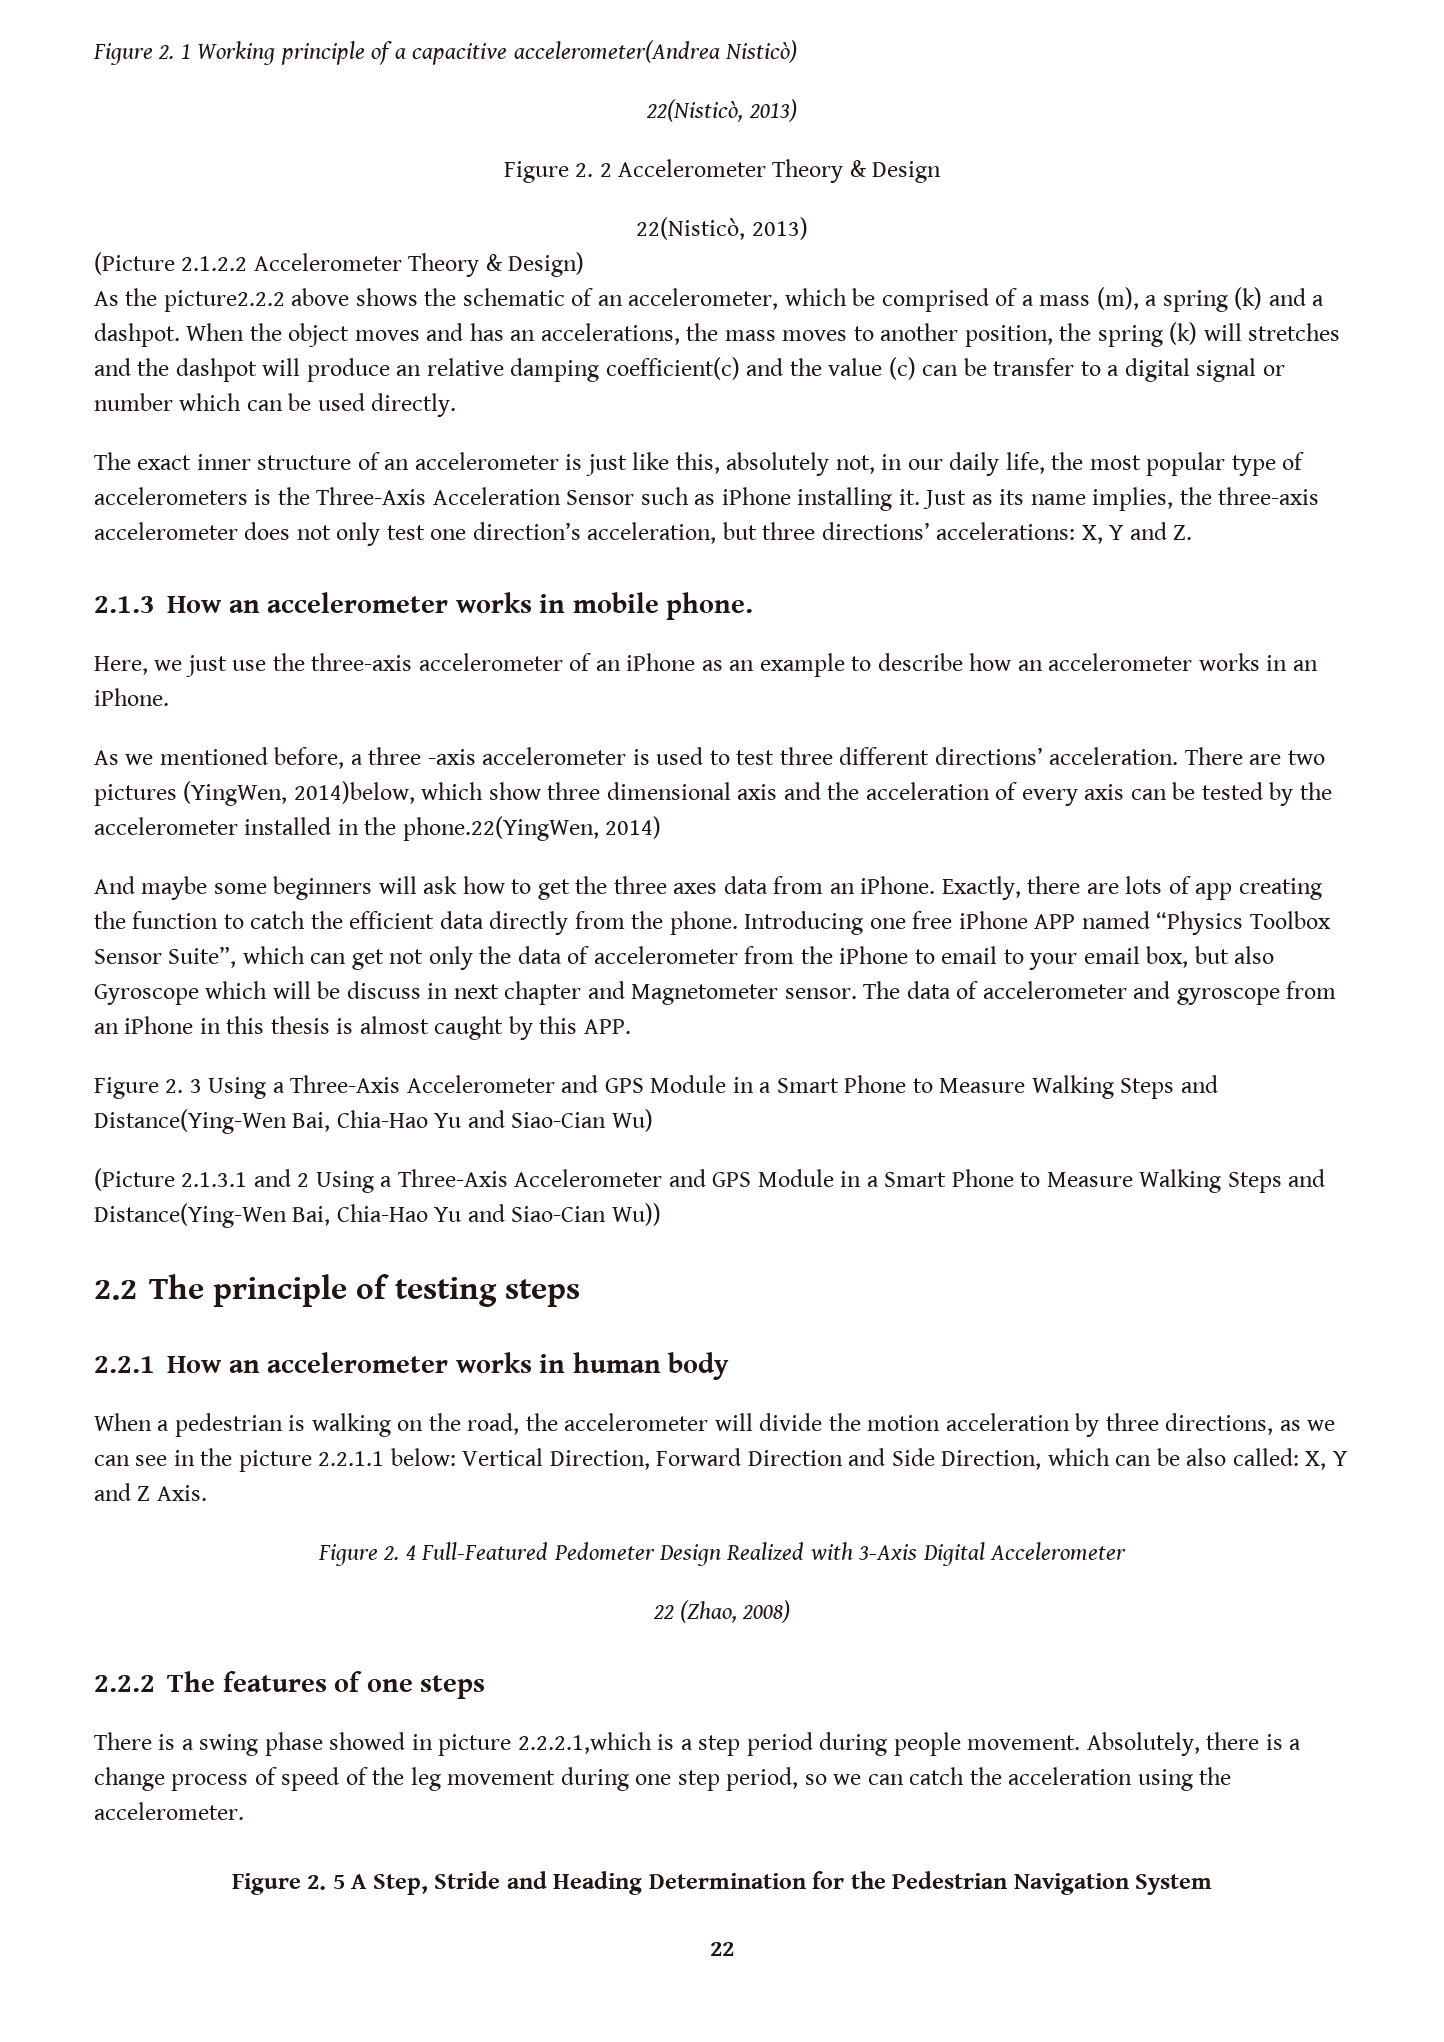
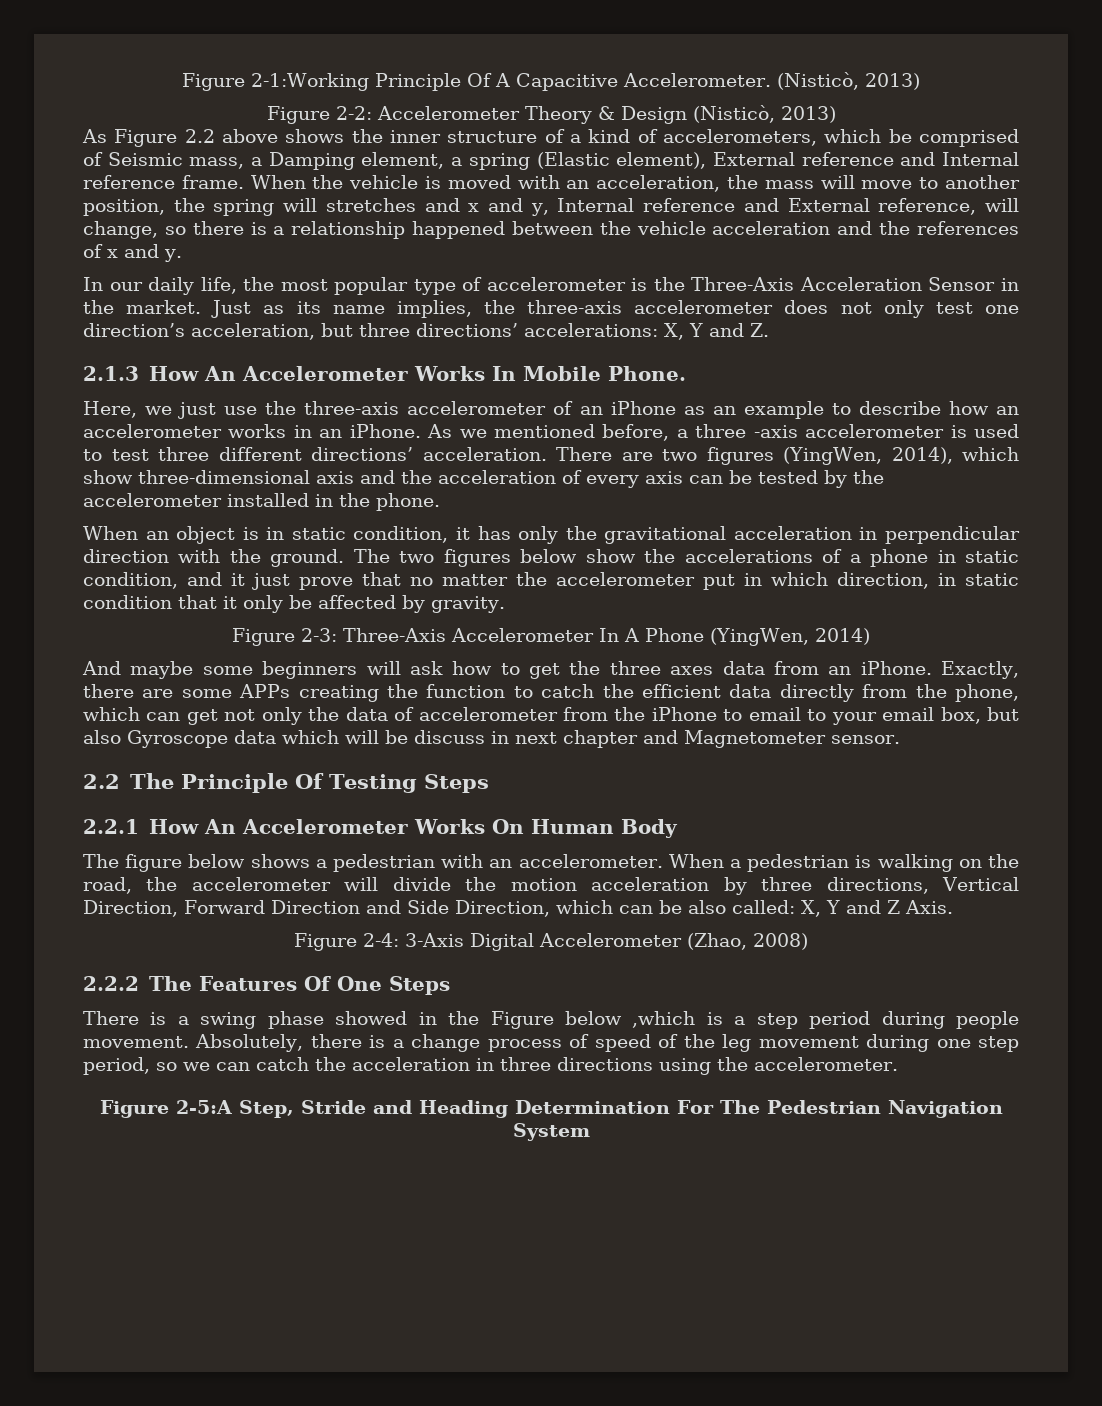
[93,40,798,65] [646,99,744,122] Figure 2. 1 Working principle of a capacitive accelerometer(Andrea Nisticò) // 22(Nisticò, -> [182,72,859,91] Figure 2-1:Working Principle Of A Capacitive Accelerometer. (Nisticò,
[575,163,612,177] 2. 2 -> [335,106,372,120] 2-2:
[636,217,808,240] [94,252,585,277] [94,288,285,312] // 22(Nisticò, 2013) // (Picture 2.1.2.2 Accelerometer Theory & Design) // As the picture2.2.2 -> [692,105,836,123] [82,129,215,147] (Nisticò, 2013) // As Figure 2.2
[462,287,1325,312] [94,323,848,347] schematic of an accelerometer, which be comprised of a mass (m), a spring (k) and a dashpot. When the object moves and has an accelerations, the mass moves -> [390,129,1020,147] [83,152,1020,170] [83,175,913,192] inner structure of a kind of accelerometers, which be comprised of Seismic mass, a Damping element, a spring (Elastic element), External reference and Internal reference frame. When the vehicle is moved with an acceleration, the mass will move
[1169,322,1198,345] (k) -> (275, 207) none
[137,357,1285,382] [94,393,457,417] [94,452,903,476] the dashpot will produce an relative damping coefficient(c) and the value (c) can be transfer to a digital signal or number which can be used directly. // The exact inner structure of an accelerometer is just like this, absolutely not, in -> [468,198,1019,216] [83,221,1019,239] [83,244,182,262] [83,277,103,291] x and y, Internal reference and External reference, will change, so there is a relationship happened between the vehicle acceleration and the references of x and y. // In
[94,487,248,505] accelerometers -> [486,277,626,291] accelerometer
[640,487,920,511] such as iPhone installing it. -> [1000,278,1019,291] [83,300,202,314] in the market.
[228,592,754,620] an accelerometer works in mobile phone. -> [203,366,687,381] An Accelerometer Works In Mobile Phone.
(169, 697) // -> (421, 431) none
[94,781,731,806] pictures (YingWen, 2014)below, which show three dimensional -> [706,447,1020,465] [83,470,310,484] figures (YingWen, 2014), which show three-dimensional
[402,816,599,841] phone.22(YingWen, -> [376,493,440,511] [83,526,1020,544] [83,549,1019,567] [83,572,1019,590] [83,595,505,613] [232,628,810,646] phone. // When an object is in static condition, it has only the gravitational acceleration in perpendicular direction with the ground. The two figures below show the accelerations of a phone in static condition, and it just prove that no matter the accelerometer put in which direction, in static condition that it only be affected by gravity. // Figure 2-3: Three-Axis Accelerometer In A Phone (YingWen,
[1125,876,1233,900] lots of app -> [181,684,291,698] some APPs
[669,911,1331,935] [94,946,237,968] phone. Introducing one free iPhone APP named “Physics Toolbox Sensor Suite”, -> [954,684,1019,702] phone,
(199, 994) none -> [234,730,276,744] data
[863,981,1337,1005] [94,1016,631,1040] [94,1075,1218,1099] [94,1109,653,1134] [94,1168,1326,1193] [94,1203,661,1228] [94,1274,580,1307] [94,1352,730,1380] The data of accelerometer and gyroscope from an iPhone in this thesis is almost caught by this APP. // Figure 2. 3 Using a Three-Axis Accelerometer and GPS Module in a Smart Phone to Measure Walking Steps and Distance(Ying-Wen Bai, Chia-Hao Yu and Siao-Cian Wu) // (Picture 2.1.3.1 and 2 Using a Three-Axis Accelerometer and GPS Module in a Smart Phone to Measure Walking Steps and Distance(Ying-Wen Bai, Chia-Hao Yu and Siao-Cian Wu)) // 2.2 The principle of testing steps // 2.2.1 How an accelerometer works in human body // -> [83,773,490,793] [83,819,679,838] [83,854,663,872] // 2.2 The Principle Of Testing Steps // 2.2.1 How An Accelerometer Works On Human Body // The figure below shows a pedestrian with an accelerometer.
[1279,1420,1336,1431] [94,1448,456,1472] as we can see in the picture 2.2.1.1 below: -> (929, 885) none
[383,1542,853,1566] 2. 4 Full-Featured Pedometer Design Realized with -> [363,933,399,947] 2-4:
[652,1605,674,1619] // 22 -> (682, 940) none
[222,1671,486,1699] features of one steps -> [198,976,451,995] Features Of One Steps
[438,1732,652,1756] picture 2.2.2.1,which -> [448,1011,696,1029] the Figure below ,which
(1133, 1776) none -> [476,1057,653,1071] in three directions
[307,1874,368,1890] 2. 5 A -> [175,1100,232,1114] 2-5:A
[812,1871,886,1889] for the -> [676,1100,760,1114] For The
[710,1942,734,1956] // 22 -> (590, 1132) none

